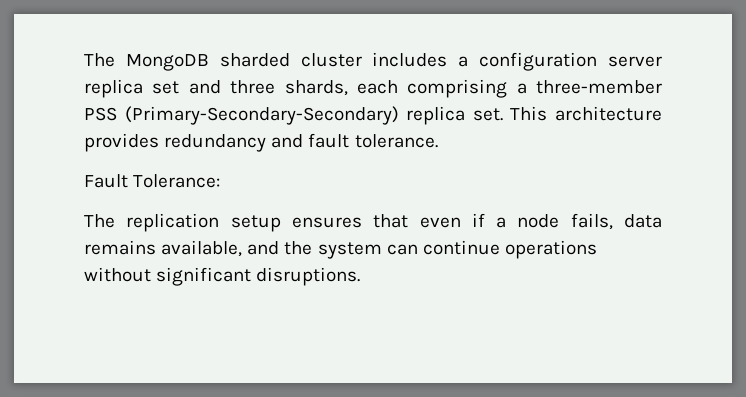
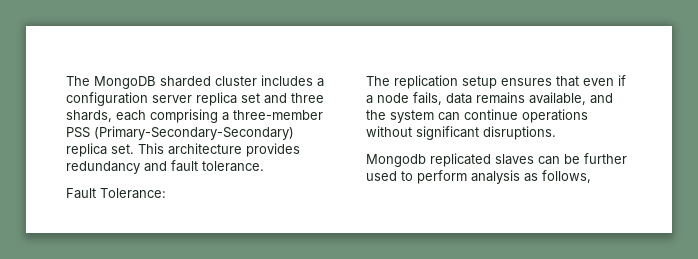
(361, 276) none -> [366,153,627,167] [366,170,591,184] // Mongodb replicated slaves can be further used to perform analysis as follows,

